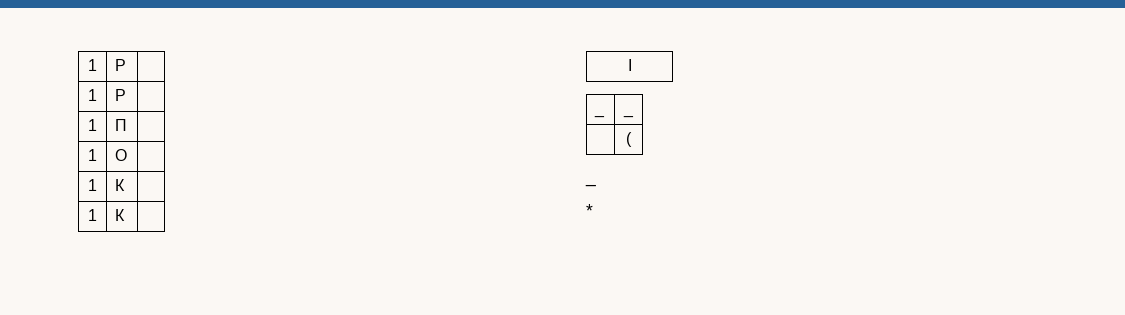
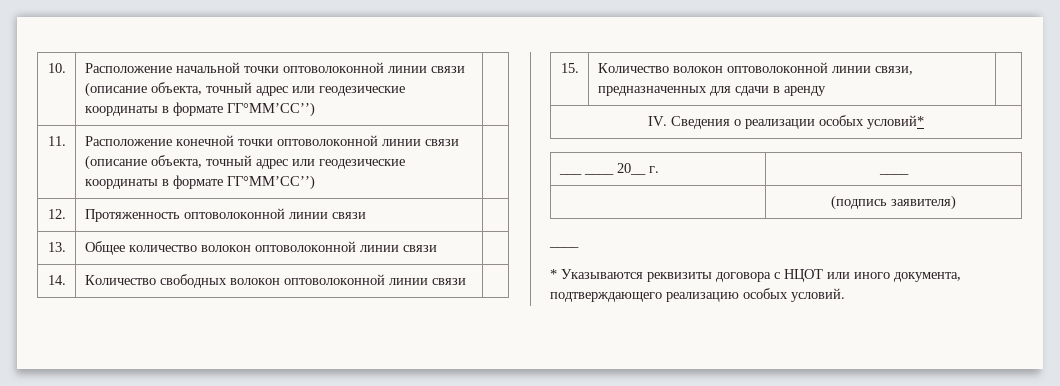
[88,59,97,71] [115,59,127,71] [88,89,97,101] [115,89,127,101] [88,119,97,131] [115,119,128,131] [88,149,97,161] [115,149,128,161] [88,179,97,191] [115,179,126,191] [88,209,97,221] [115,209,126,221] [627,59,632,71] [594,114,606,118] [623,114,634,118] [626,132,632,147] [585,183,596,187] [586,204,593,217] 1 | Р | // 1 | Р | // 1 | П | // 1 | О | // 1 | К | // 1 | К | // I // _ | _ // | ( // _ // * -> [47,63,66,73] [84,62,465,73] [84,82,405,97] [84,102,315,117] [47,136,66,146] [84,135,459,146] [84,155,405,170] [84,175,315,190] [47,209,66,219] [84,208,366,222] [47,242,66,252] [84,241,437,255] [47,275,66,285] [84,274,466,288] [560,63,579,73] [597,62,913,75] [597,86,826,96] [648,115,924,129] [558,163,659,175] [878,173,909,175] [831,195,956,210] [549,246,579,248] [550,269,961,282] [550,288,845,302] 10. | Расположение начальной точки оптоволоконной линии связи (описание объекта, точный адрес или геодезические координаты в формате ГГ°ММ’CC’’) | // 11. | Расположение конечной точки оптоволоконной линии связи (описание объекта, точный адрес или геодезические координаты в формате ГГ°ММ’CC’’) | // 12. | Протяженность оптоволоконной линии связи | // 13. | Общее количество волокон оптоволоконной линии связи | // 14. | Количество свободных волокон оптоволоконной линии связи | // 15. | Количество волокон оптоволоконной линии связи, предназначенных для сдачи в аренду | // IV. Сведения о реализации особых условий* // ___ ____ 20__ г. | ____ // | (подпись заявителя) // ____ // * Указываются реквизиты договора с НЦОТ или иного документа, подтверждающего реализацию особых условий.

